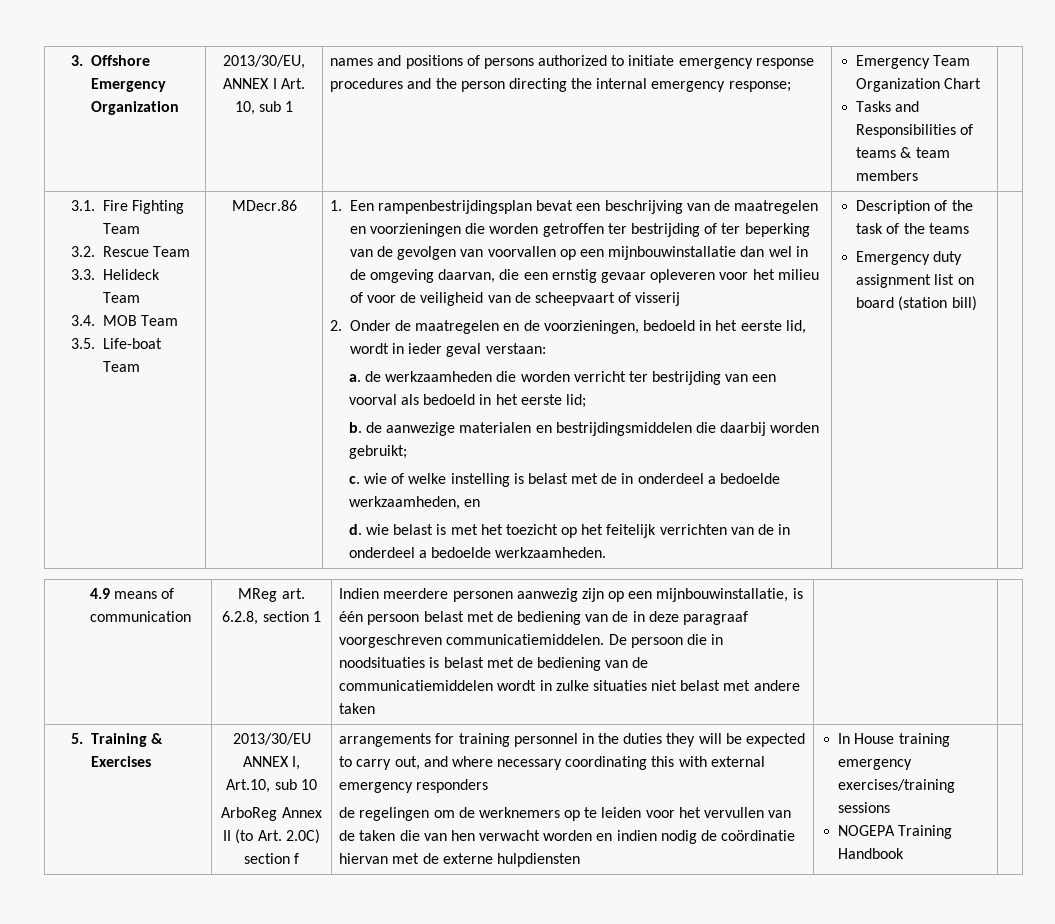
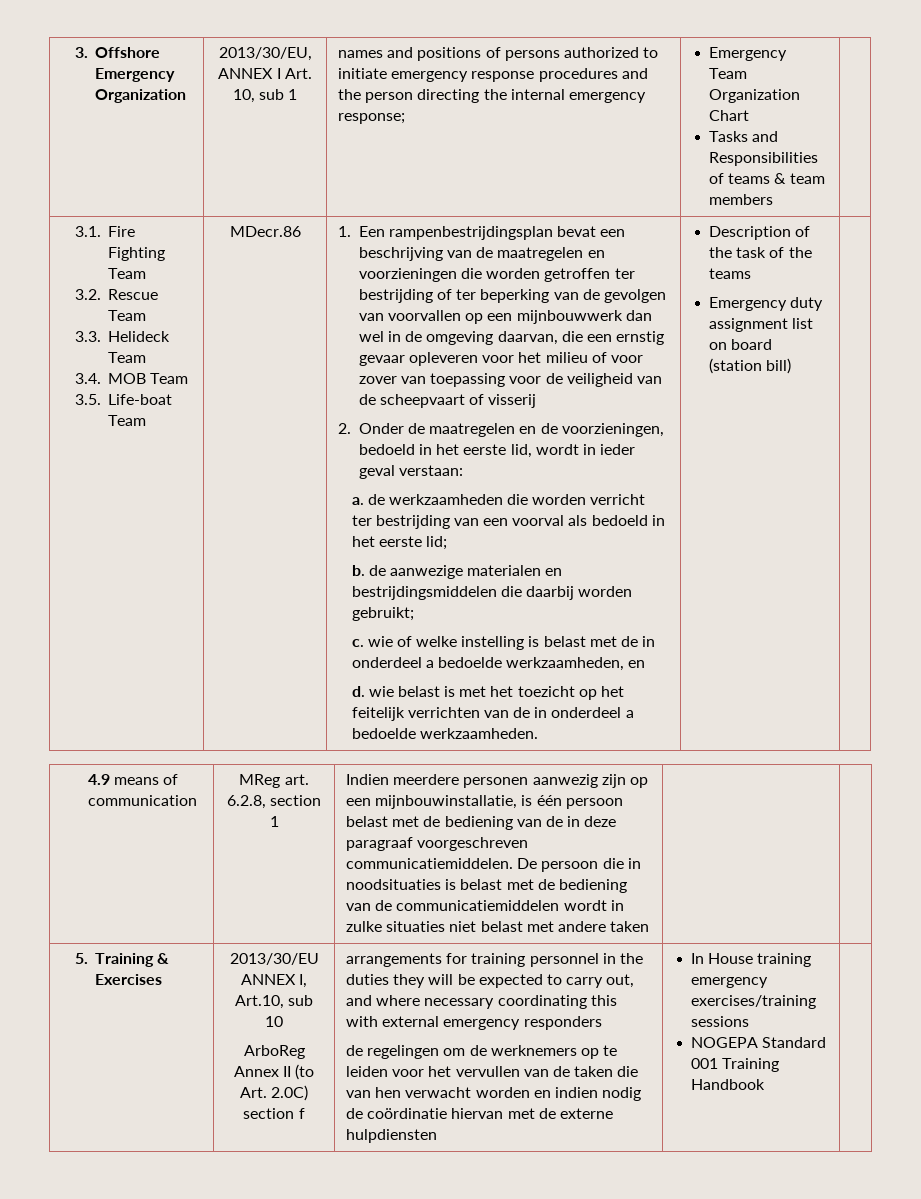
[608,246,737,260] mijnbouwinstallatie -> [516,310,623,324] mijnbouwwerk
(397, 299) none -> [358,373,542,387] zover van toepassing voor
(896, 830) none -> [762,1037,827,1048] [691,1058,719,1069] Standard 001

